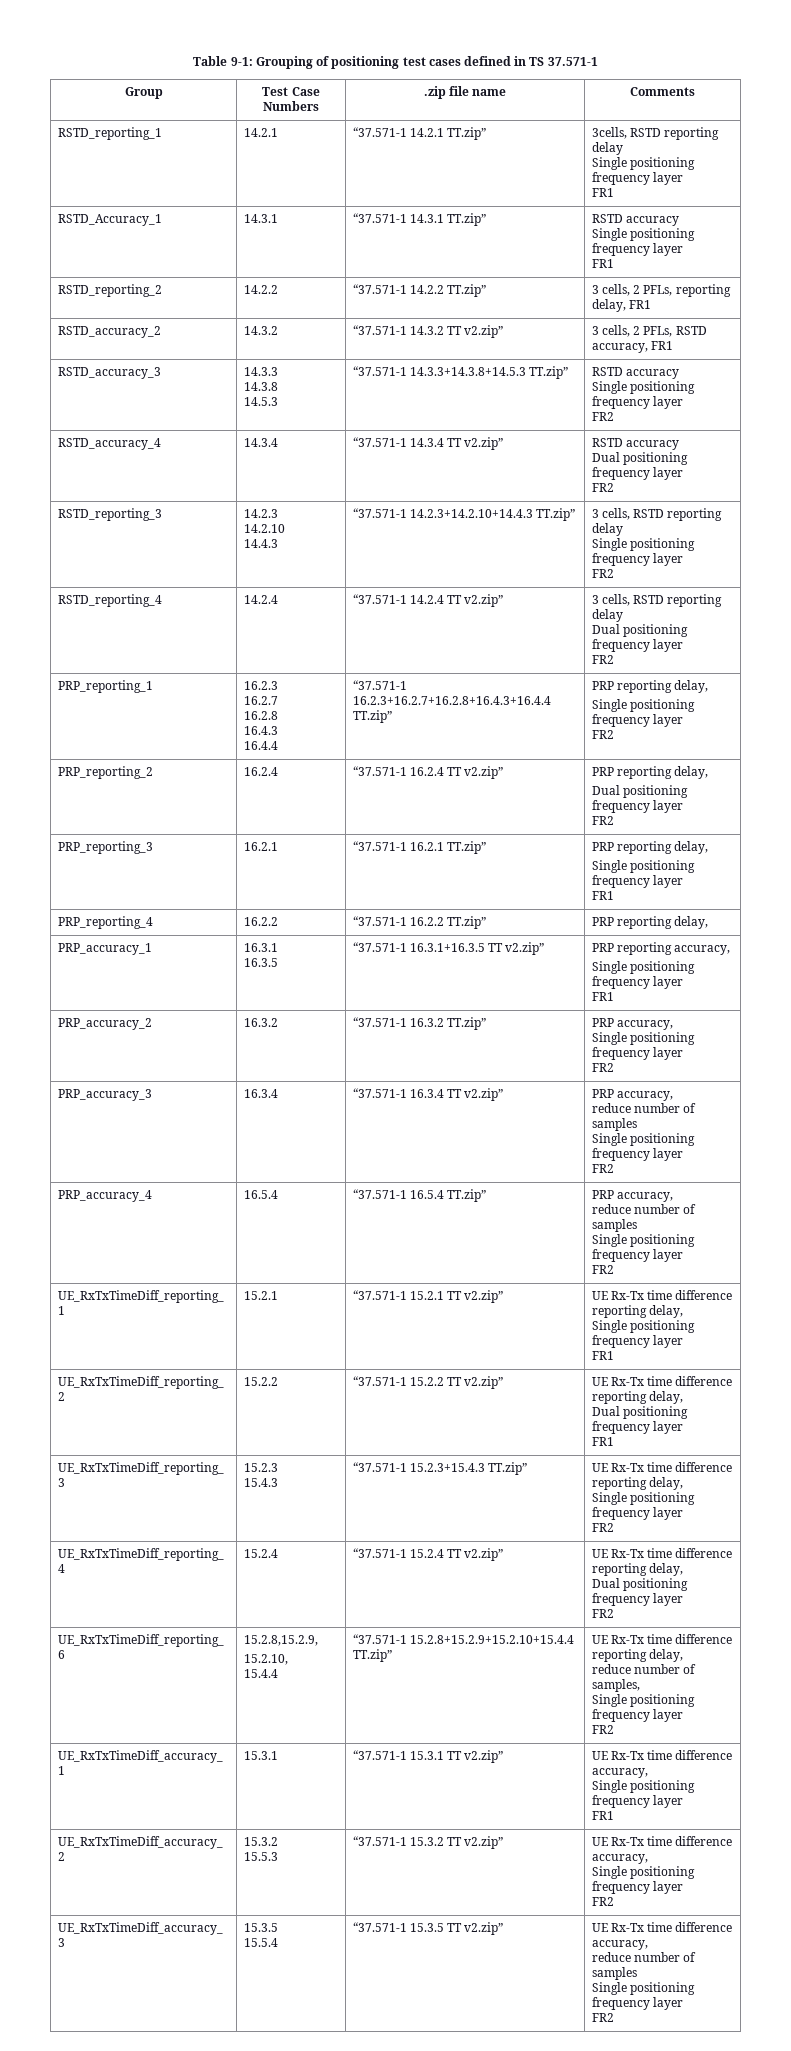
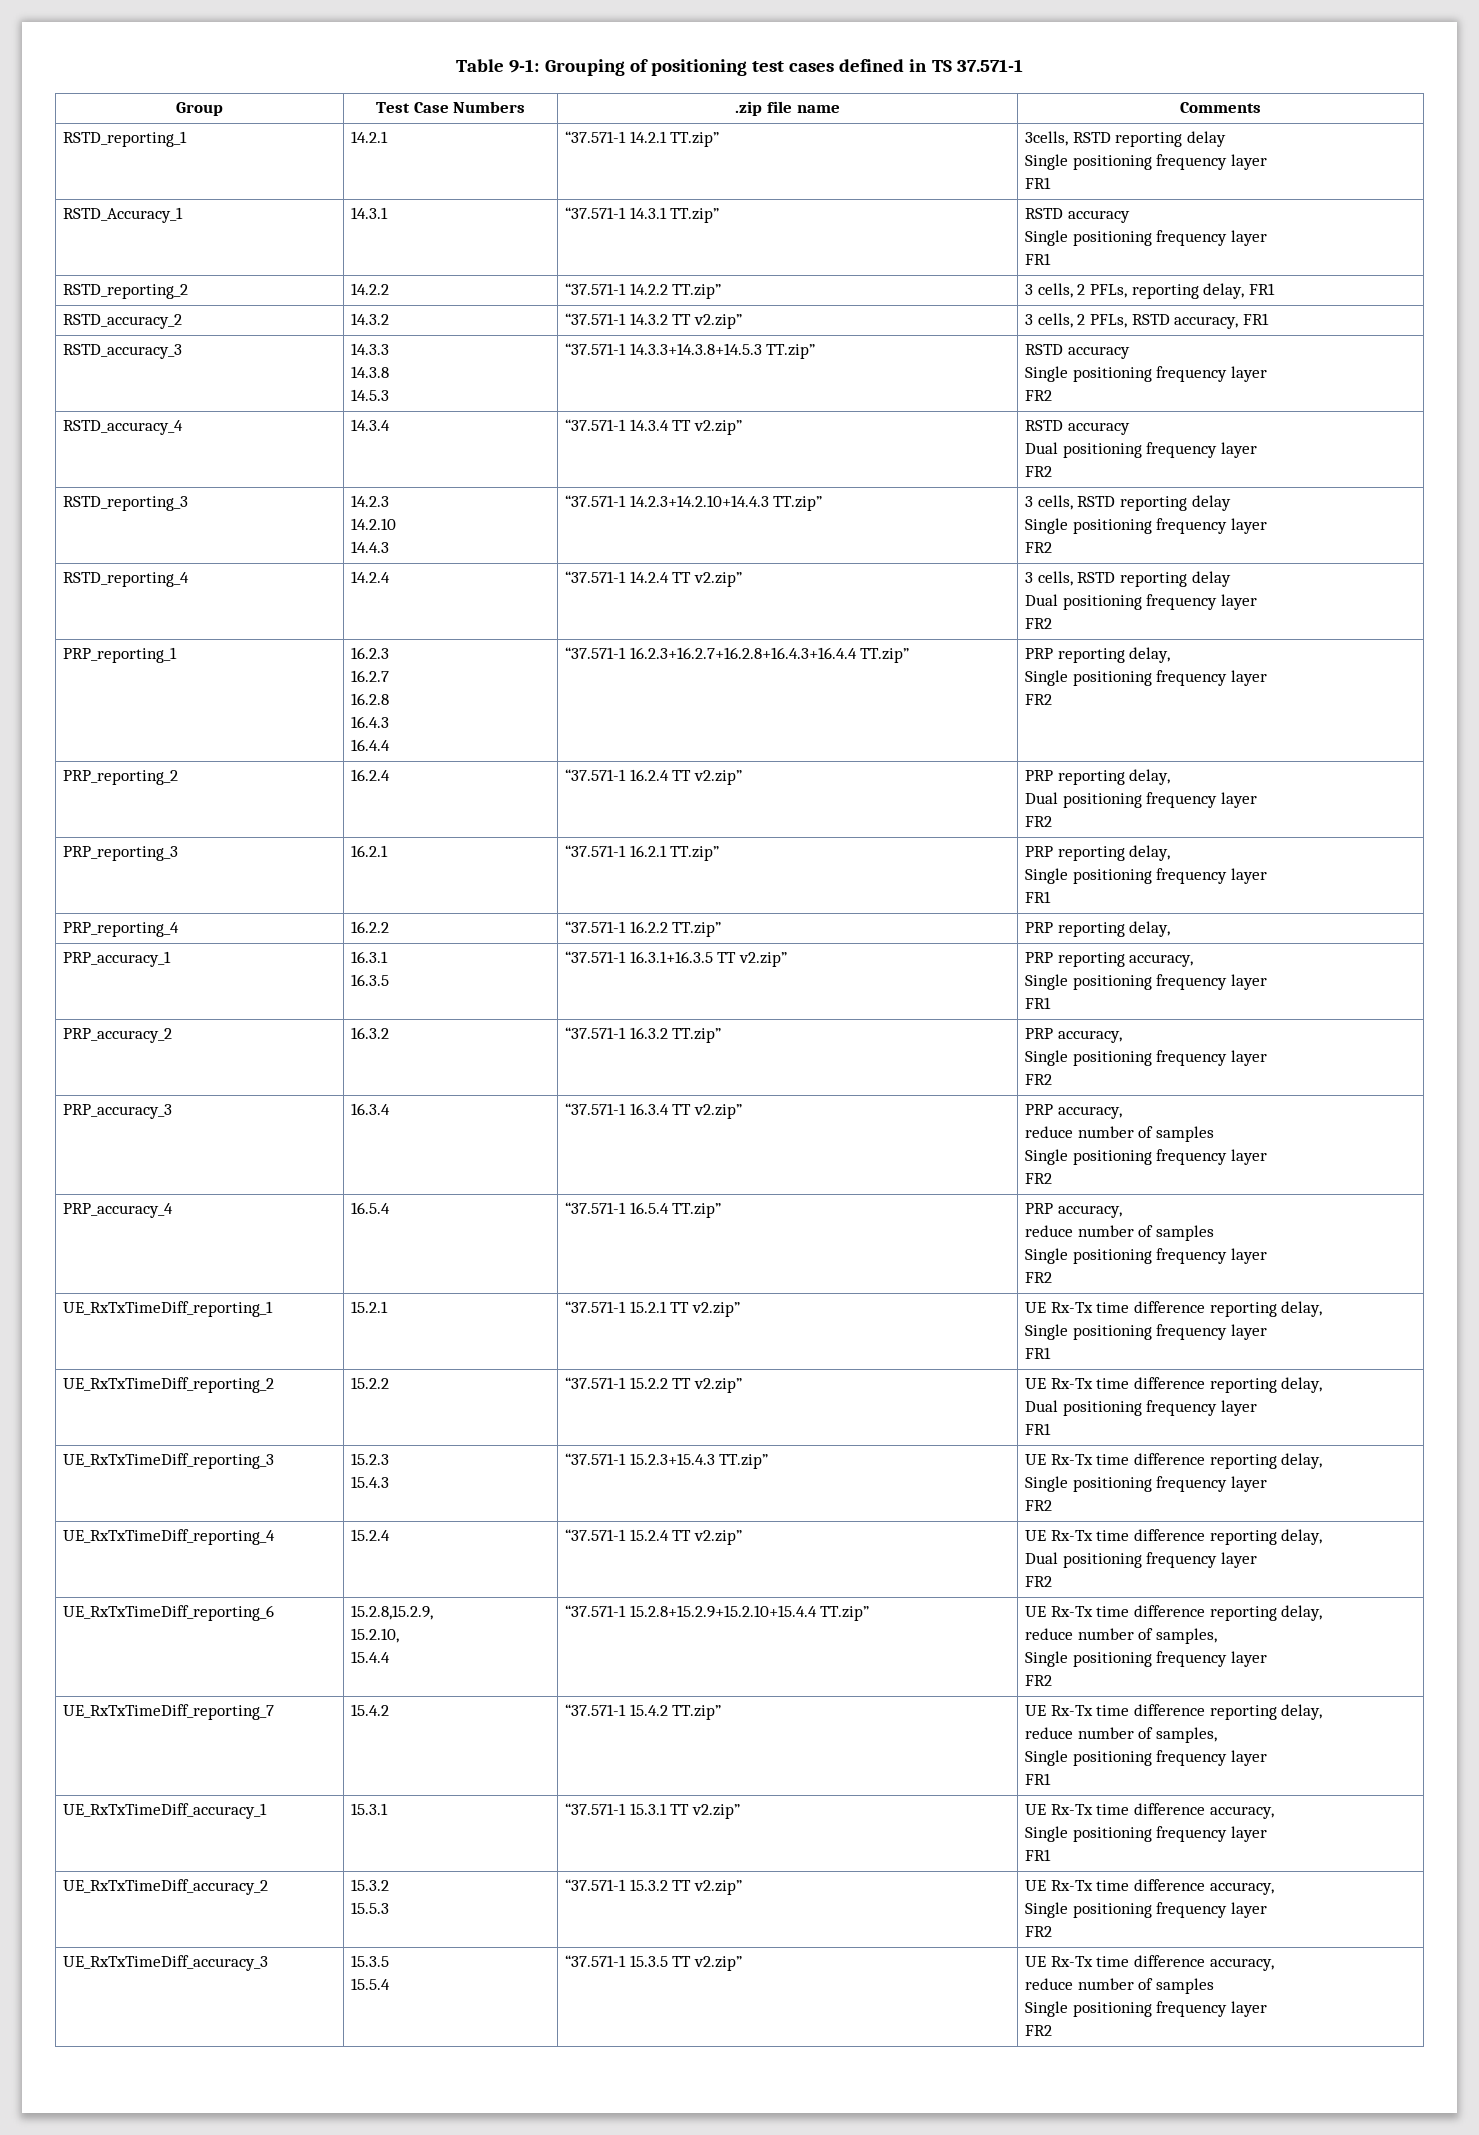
(614, 1729) none -> [63,1704,275,1720] [351,1704,390,1716] [565,1704,722,1720] [1025,1704,1323,1720] [1025,1727,1217,1743] [1025,1750,1267,1766] [1025,1773,1052,1785] // UE_RxTxTimeDiff_reporting_7 | 15.4.2 | “37.571-1 15.4.2 TT.zip” | UE Rx-Tx time difference reporting delay, // reduce number of samples, // Single positioning frequency layer // FR1

